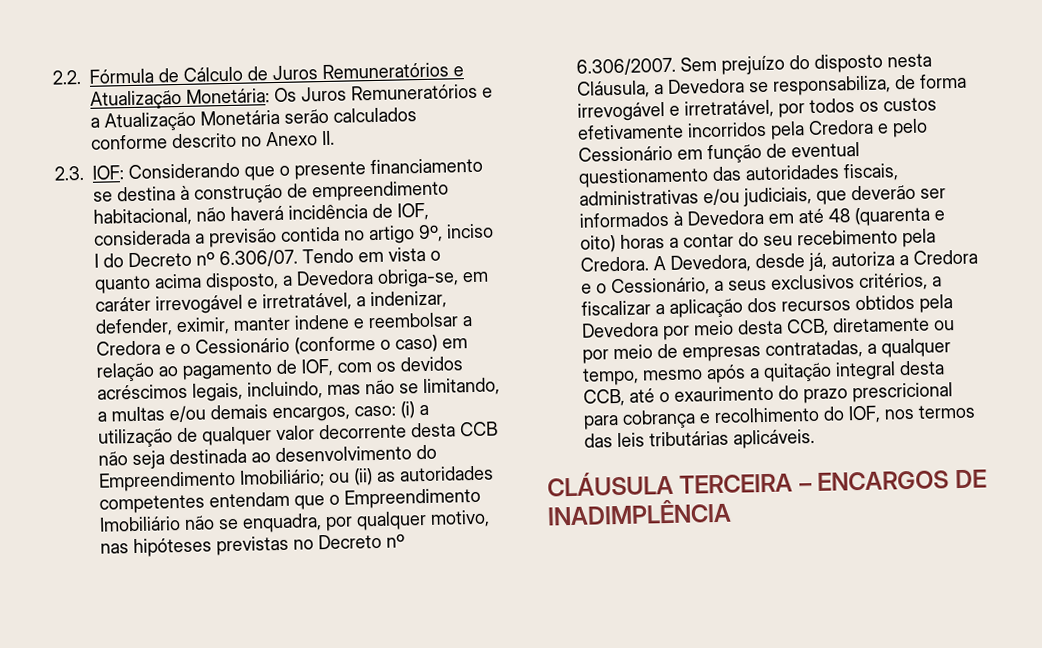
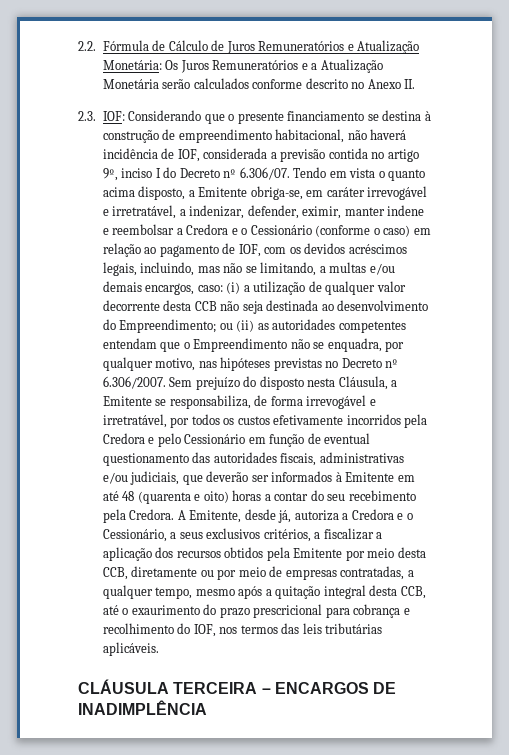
[296,270,374,286] Devedora -> [198,187,248,197] Emitente
[98,469,325,492] Empreendimento Imobiliário; -> [119,319,217,333] Empreendimento;
[99,516,181,532] Imobiliário -> (288, 345) none
[668,78,745,94] Devedora -> [102,396,152,406] Emitente
[687,209,764,226] Devedora -> [345,472,395,482] Emitente
[670,254,751,273] Devedora, -> [189,510,242,523] Emitente,
[582,322,659,338] Devedora -> [293,548,343,558] Emitente

